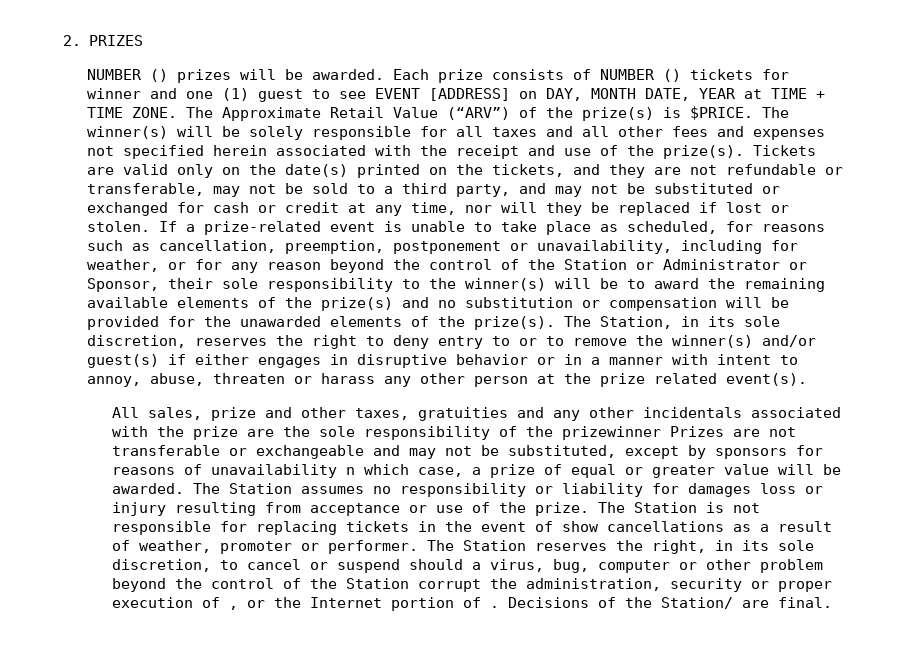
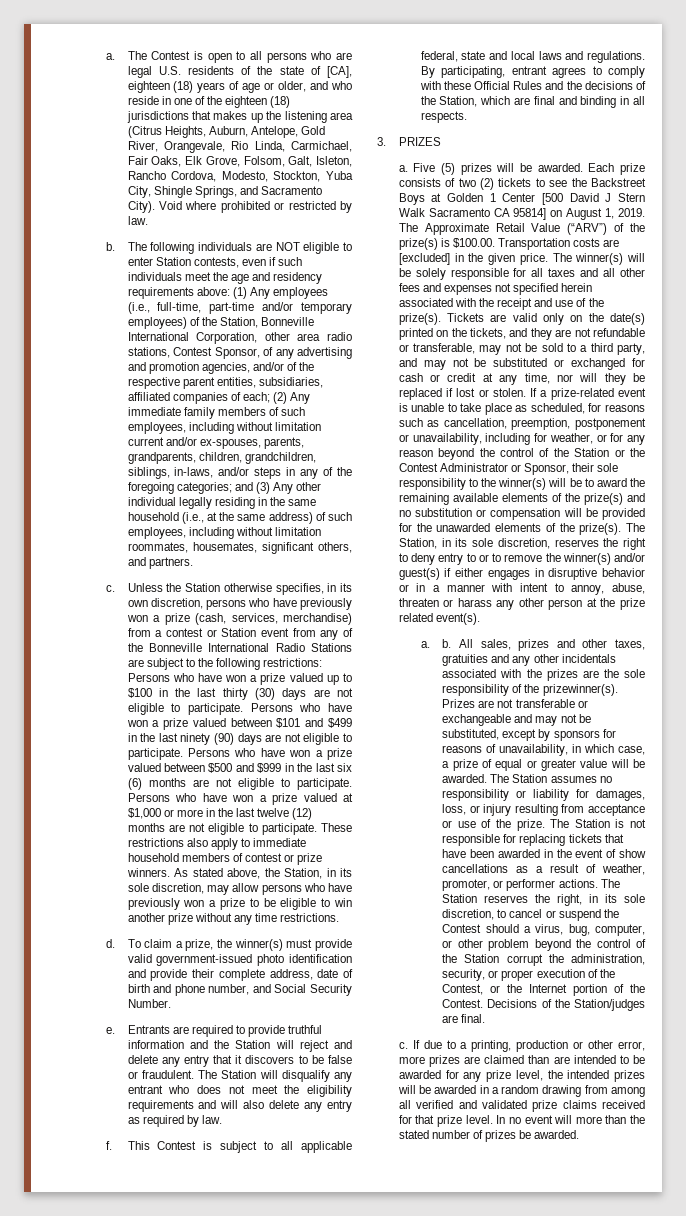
[63,35,143,46] [87,69,169,82] 2. PRIZES // NUMBER () -> [105,51,352,63] [127,66,352,78] [127,81,352,93] [127,96,291,108] [126,111,353,123] [127,126,325,138] [127,141,352,153] [127,156,352,167] [127,171,353,182] [127,186,322,198] [127,201,352,213] [127,216,148,225] [105,242,352,254] [127,257,303,268] [127,272,323,284] [127,287,328,299] [127,302,352,314] [127,317,314,329] [127,332,352,344] [127,347,352,359] [127,362,315,374] [127,377,323,389] [127,392,311,404] [127,407,305,419] [127,422,321,434] [127,437,304,449] [127,452,316,464] [127,467,352,479] [127,482,322,494] [127,497,317,509] [127,512,352,524] [127,527,321,539] [127,542,352,554] [127,557,193,569] [105,583,352,595] [127,598,352,610] [126,613,352,625] [127,628,353,640] [127,643,352,652] [127,658,323,670] [127,673,352,685] [127,688,353,700] [127,703,352,715] [126,718,352,730] [127,733,352,745] [127,748,352,760] [127,763,352,773] [127,778,352,790] [127,793,353,805] [127,808,313,820] [127,823,352,835] [127,838,306,850] [127,853,323,865] [126,868,352,879] [127,883,352,895] [127,898,352,910] [127,913,340,925] [105,939,352,951] [127,954,352,966] [127,969,353,981] [127,984,352,996] [127,999,171,1008] [105,1025,323,1037] [127,1040,352,1052] [127,1055,352,1067] [127,1070,352,1082] [127,1085,352,1097] [127,1100,352,1112] [127,1115,222,1127] [105,1141,352,1153] [420,51,645,63] [420,66,645,78] [419,81,646,90] [420,96,645,108] [420,111,467,123] [377,137,441,146] [398,163,456,175] a. The Contest is open to all persons who are legal U.S. residents of the state of [CA], eighteen (18) years of age or older, and who reside in one of the eighteen (18) jurisdictions that makes up the listening area (Citrus Heights, Auburn, Antelope, Gold River, Orangevale, Rio Linda, Carmichael, Fair Oaks, Elk Grove, Folsom, Galt, Isleton, Rancho Cordova, Modesto, Stockton, Yuba City, Shingle Springs, and Sacramento City). Void where prohibited or restricted by law. // b. The following individuals are NOT eligible to enter Station contests, even if such individuals meet the age and residency requirements above: (1) Any employees (i.e., full-time, part-time and/or temporary employees) of the Station, Bonneville International Corporation, other area radio stations, Contest Sponsor, of any advertising and promotion agencies, and/or of the respective parent entities, subsidiaries, affiliated companies of each; (2) Any immediate family members of such employees, including without limitation current and/or ex-spouses, parents, grandparents, children, grandchildren, siblings, in-laws, and/or steps in any of the foregoing categories; and (3) Any other individual legally residing in the same household (i.e., at the same address) of such employees, including without limitation roommates, housemates, significant others, and partners. // c. Unless the Station otherwise specifies, in its own discretion, persons who have previously won a prize (cash, services, merchandise) from a contest or Station event from any of the Bonneville International Radio Stations are subject to the following restrictions: Persons who have won a prize valued up to $100 in the last thirty (30) days are not eligible to participate. Persons who have won a prize valued between $101 and $499 in the last ninety (90) days are not eligible to participate. Persons who have won a prize valued between $500 and $999 in the last six (6) months are not eligible to participate. Persons who have won a prize valued at $1,000 or more in the last twelve (12) months are not eligible to participate. These restrictions also apply to immediate household members of contest or prize winners. As stated above, the Station, in its sole discretion, may allow persons who have previously won a prize to be eligible to win another prize without any time restrictions. // d. To claim a prize, the winner(s) must provide valid government-issued photo identification and provide their complete address, date of birth and phone number, and Social Security Number. // e. Entrants are required to provide truthful information and the Station will reject and delete any entry that it discovers to be false or fraudulent. The Station will disqualify any entrant who does not meet the eligibility requirements and will also delete any entry as required by law. // f. This Contest is subject to all applicable federal, state and local laws and regulations. By participating, entrant agrees to comply with these Official Rules and the decisions of the Station, which are final and binding in all respects. // 3. PRIZES // a. Five (5)
[600,69,790,82] [87,88,826,102] [87,107,178,118] NUMBER () tickets for winner and one (1) guest to see EVENT [ADDRESS] on DAY, MONTH DATE, YEAR at TIME + TIME ZONE. -> [458,178,646,190] [398,193,645,205] [398,208,645,220] two (2) tickets to see the Backstreet Boys at Golden 1 Center [500 David J Stern Walk Sacramento CA 95814] on August 1, 2019.
[690,106,754,120] $PRICE. -> [452,238,620,250] [398,253,548,265] $100.00. Transportation costs are [excluded] in the given price.
(655, 266) none -> [630,448,645,457] [398,463,438,472] the Contest
(808, 379) none -> [420,639,452,648] a. b.
[210,407,256,421] prize -> [518,639,550,651] prizes
[192,426,238,440] prize -> [546,669,578,681] prizes
[561,426,661,440] prizewinner -> [542,684,618,696] prizewinner(s).
[210,464,355,478] unavailability n -> [499,744,582,756] unavailability, in
[687,483,796,497] damages loss -> [596,789,645,801] [442,804,467,815] damages, loss,
(409, 526) none -> [604,834,624,843] [442,849,540,858] that have been awarded
[219,540,418,554] promoter or performer. -> [442,879,598,891] promoter, or performer actions.
(400, 566) none -> [603,909,619,918] [442,924,482,933] the Contest
[597,560,670,573] computer -> [595,924,645,936] computer,
[669,578,742,592] security -> [442,969,486,981] security,
[228,606,238,610] , -> [599,969,615,978] [442,984,484,995] the Contest,
[489,606,499,608] . -> [630,984,645,993] [442,999,484,1008] the Contest.
[660,597,733,609] Station/ -> [574,999,645,1011] Station/judges
(832, 602) none -> [398,1040,645,1052] [398,1055,645,1067] [398,1070,645,1082] [397,1085,645,1097] [398,1100,645,1112] [398,1115,645,1127] [398,1130,580,1142] // c. If due to a printing, production or other error, more prizes are claimed than are intended to be awarded for any prize level, the intended prizes will be awarded in a random drawing from among all verified and validated prize claims received for that prize level. In no event will more than the stated number of prizes be awarded.

